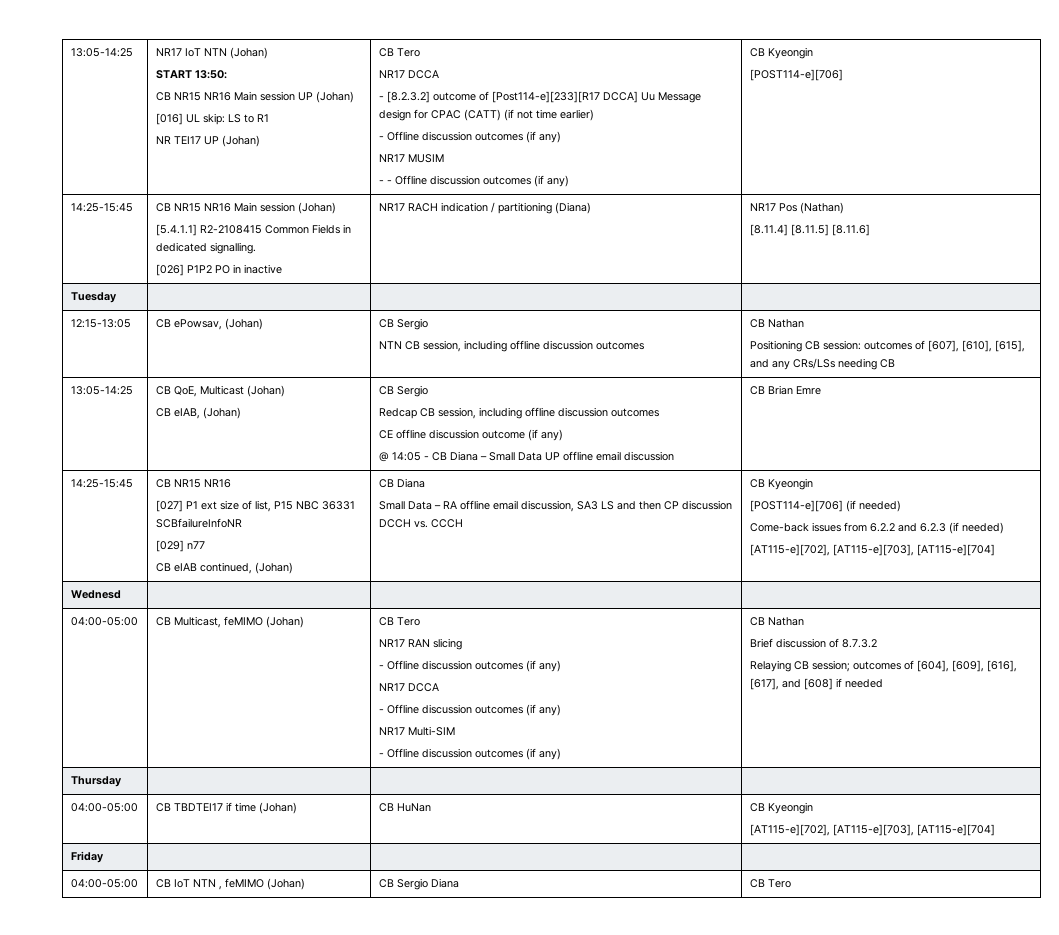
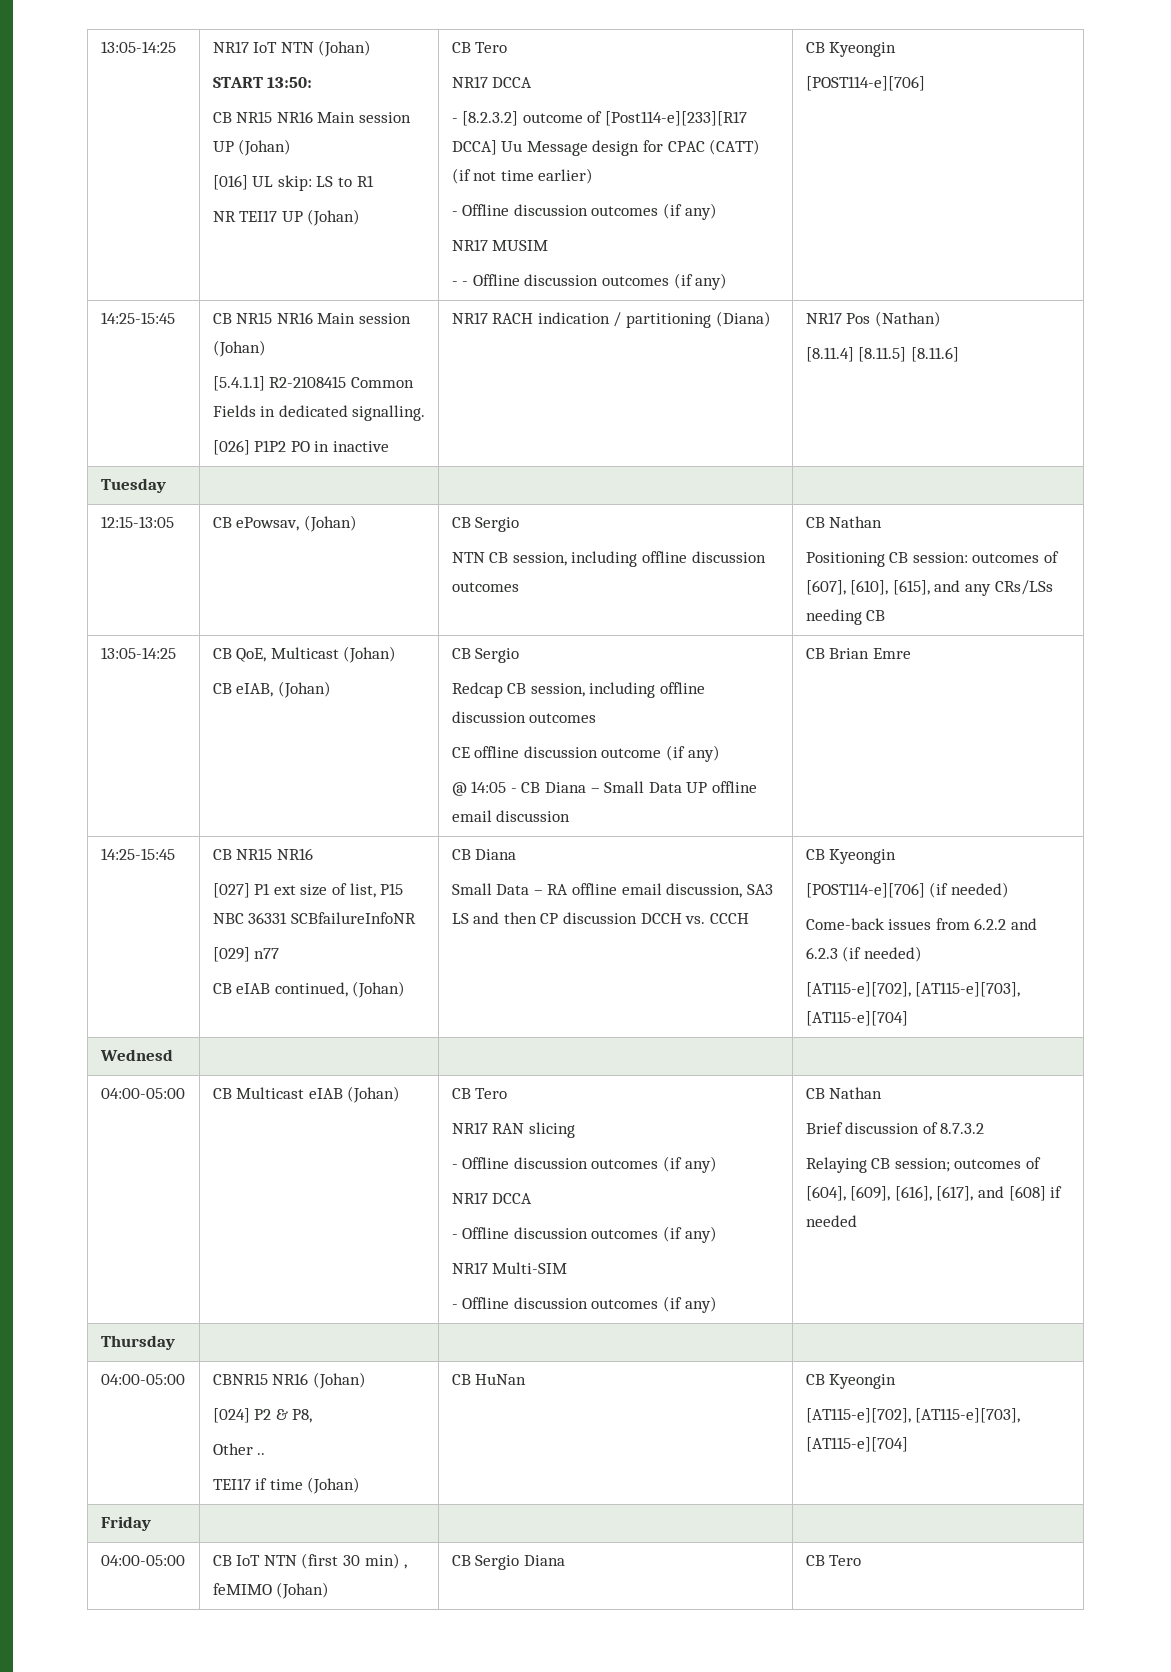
[173,616,263,628] Multicast, feMIMO -> [236,1087,343,1099] Multicast eIAB
[155,803,223,812] CB TBDTEI17 -> [212,1372,366,1389] [212,1408,313,1423] [212,1443,266,1455] [212,1478,251,1490] CBNR15 NR16 (Johan) // [024] P2 & P8, // Other .. // TEI17
(216, 883) none -> [301,1553,400,1569] (first 30 min)

